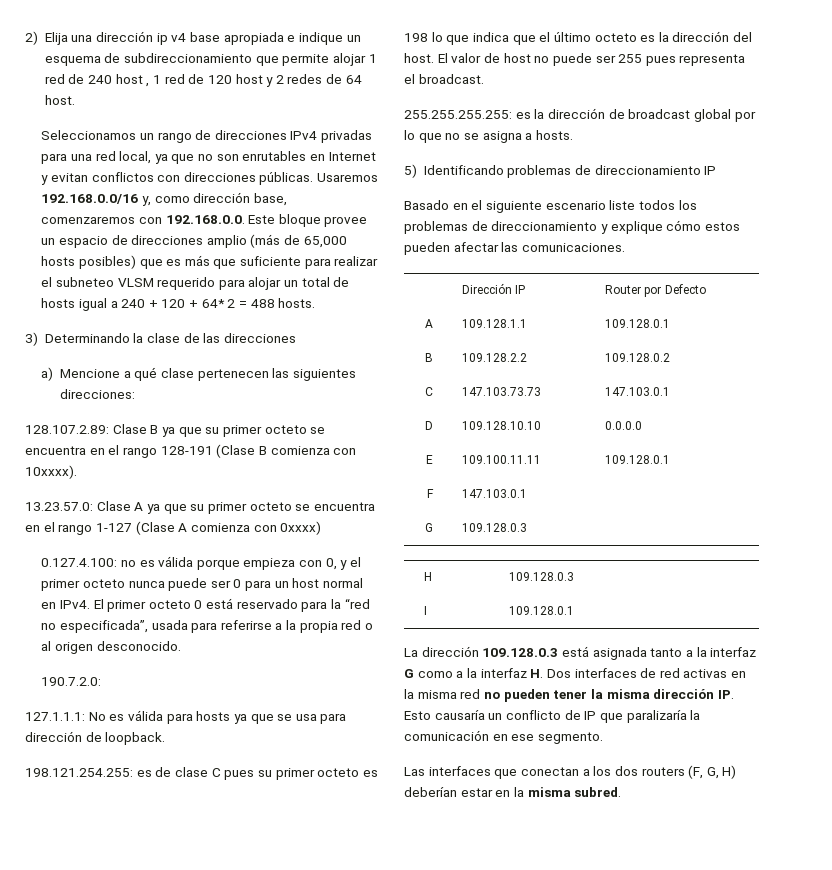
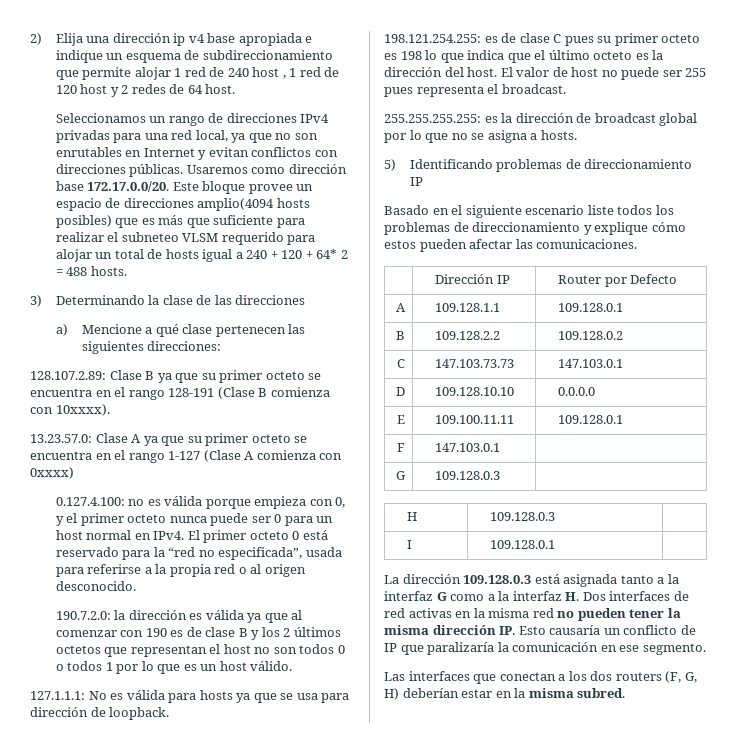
[41,192,287,206] [41,215,245,224] 192.168.0.0/16 y, como dirección base, comenzaremos con 192.168.0.0. -> [251,164,347,174] [55,181,170,192] como dirección base 172.17.0.0/20.
[206,234,347,248] amplio (más de 65,000 -> [197,198,275,211] amplio(4094
(102, 681) none -> [114,610,303,623] [55,627,341,640] [55,644,345,657] [55,661,293,674] la dirección es válida ya que al comenzar con 190 es de clase B y los 2 últimos octetos que representan el host no son todos 0 o todos 1 por lo que es un host válido.

